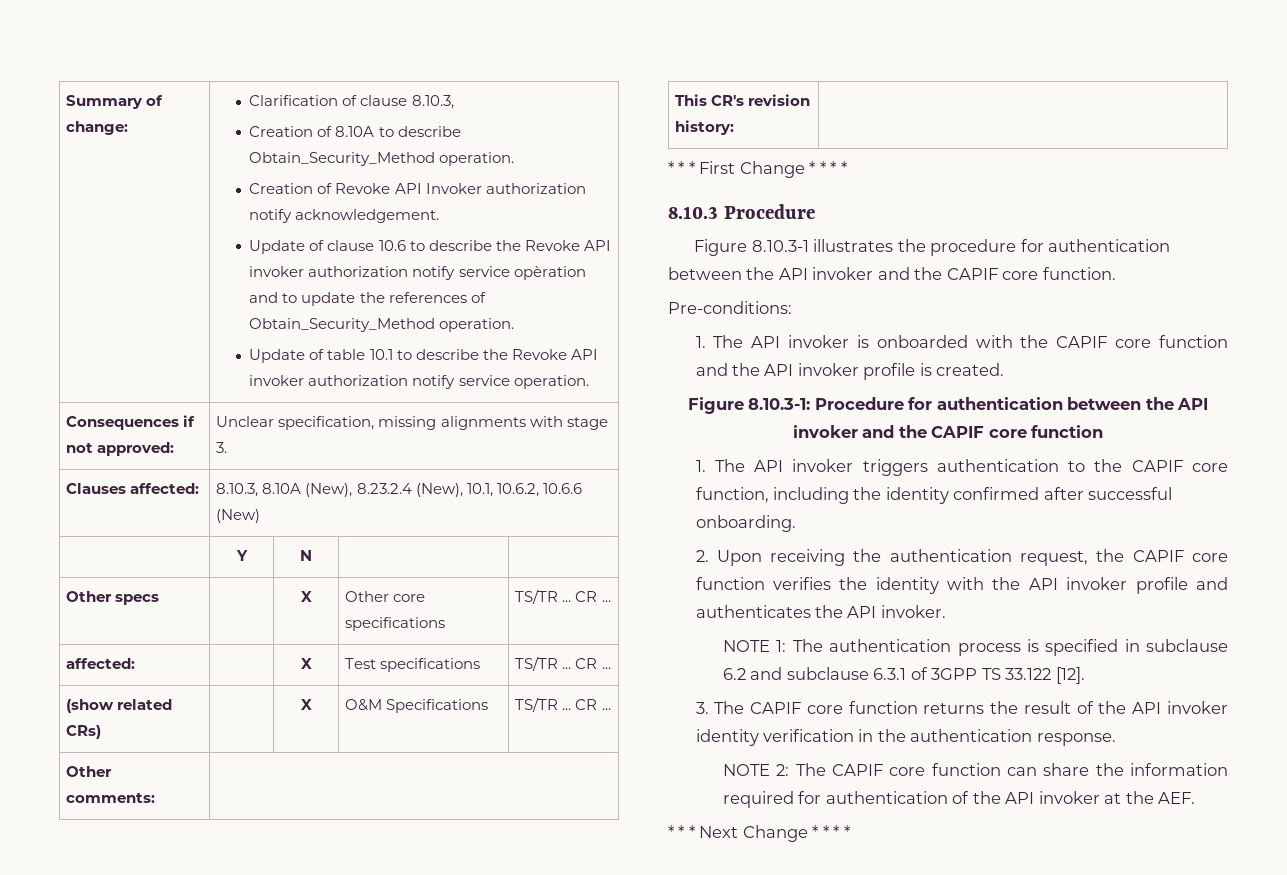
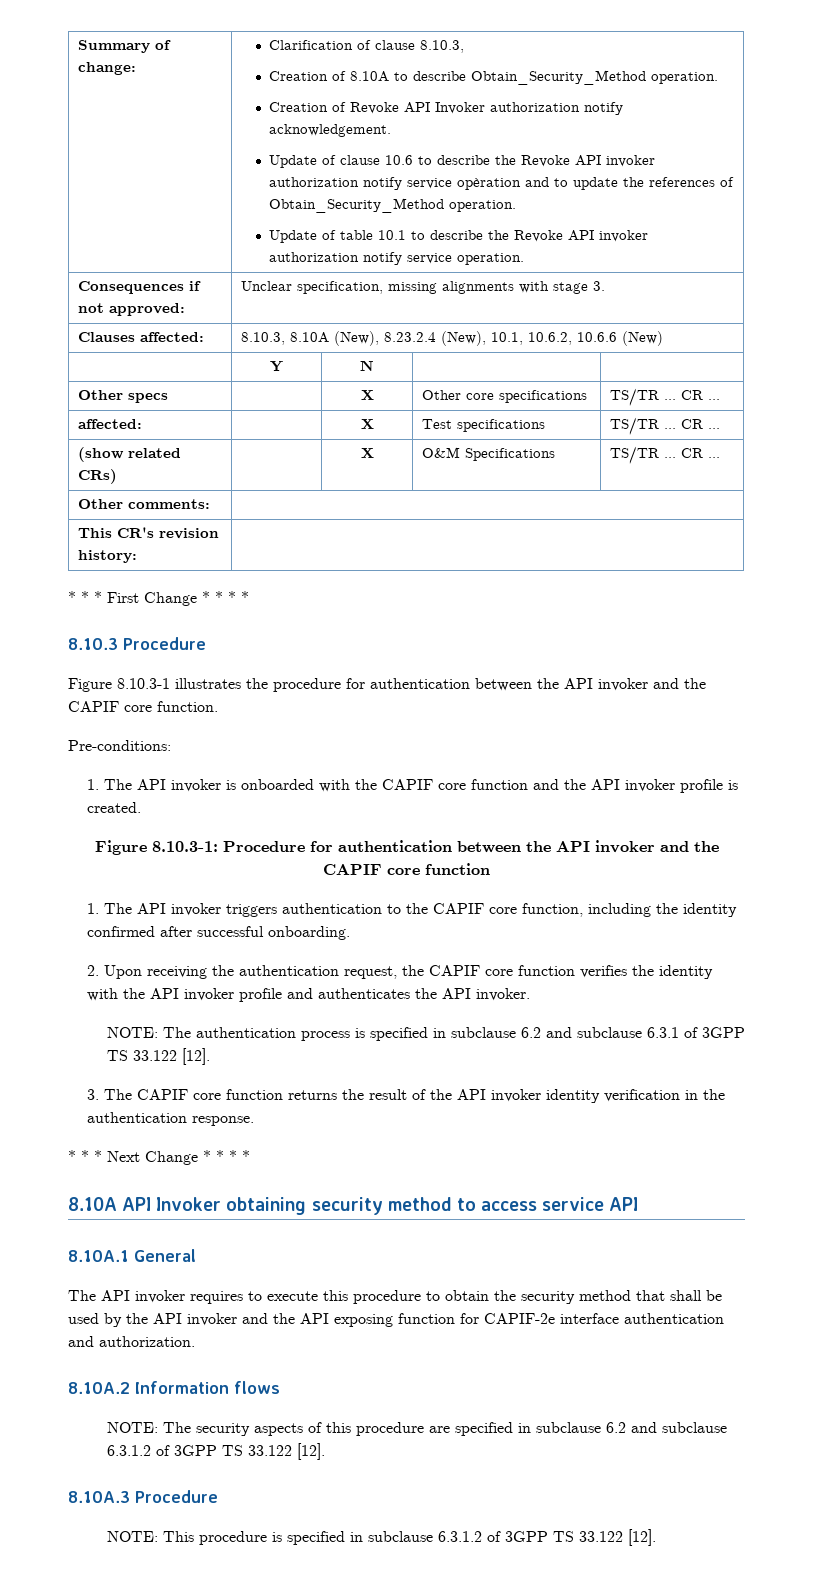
[723,640,787,652] NOTE 1: -> [106,1027,158,1038] NOTE:
[723,763,1228,776] [723,791,1196,808] // NOTE 2: The CAPIF core function can share the information required for authentication of the API invoker at the AEF. -> (255, 1121) none
(850, 831) none -> [68,1197,639,1215] [68,1249,196,1262] [68,1290,722,1304] [68,1313,724,1327] [68,1336,195,1347] [68,1381,280,1394] [106,1422,727,1436] [106,1443,325,1460] [68,1490,218,1503] [106,1529,656,1546] // 8.10A API Invoker obtaining security method to access service API // 8.10A.1 General // The API invoker requires to execute this procedure to obtain the security method that shall be used by the API invoker and the API exposing function for CAPIF-2e interface authentication and authorization. // 8.10A.2 Information flows // NOTE: The security aspects of this procedure are specified in subclause 6.2 and subclause 6.3.1.2 of 3GPP TS 33.122 [12]. // 8.10A.3 Procedure // NOTE: This procedure is specified in subclause 6.3.1.2 of 3GPP TS 33.122 [12].

